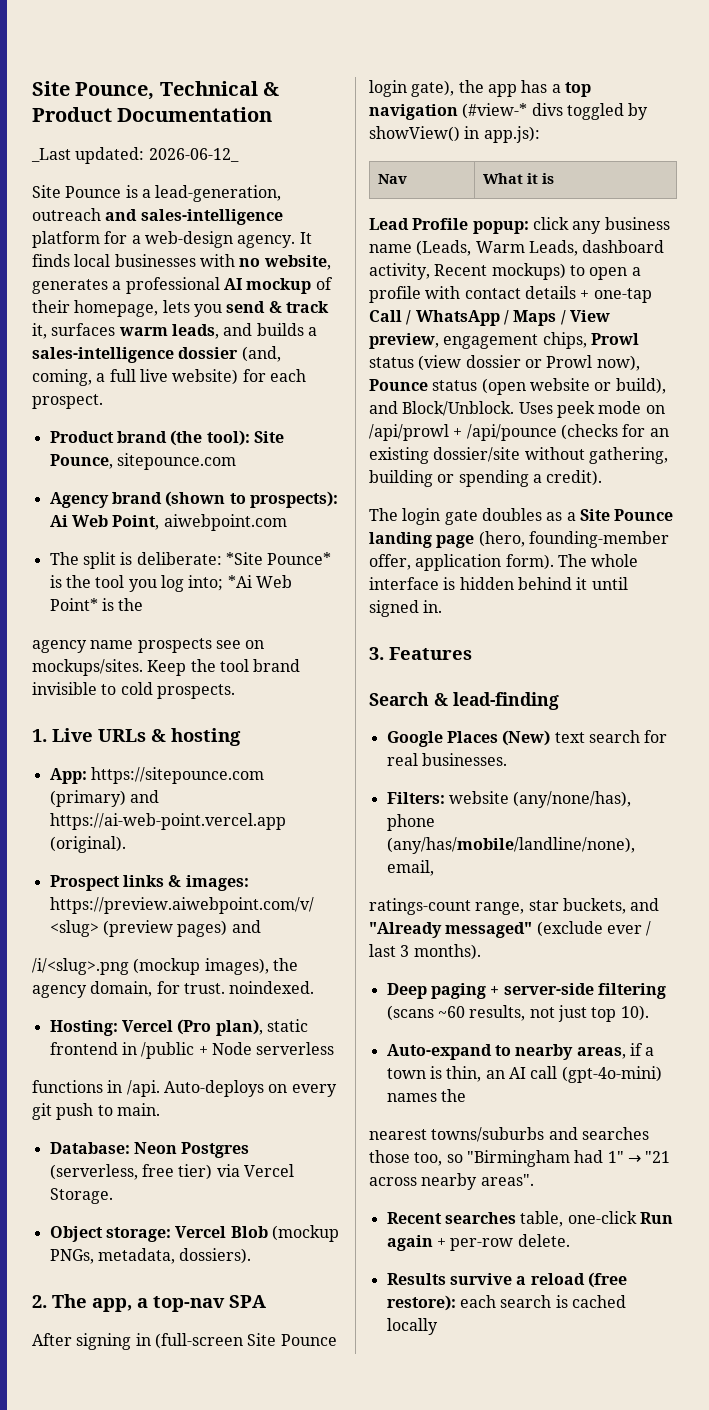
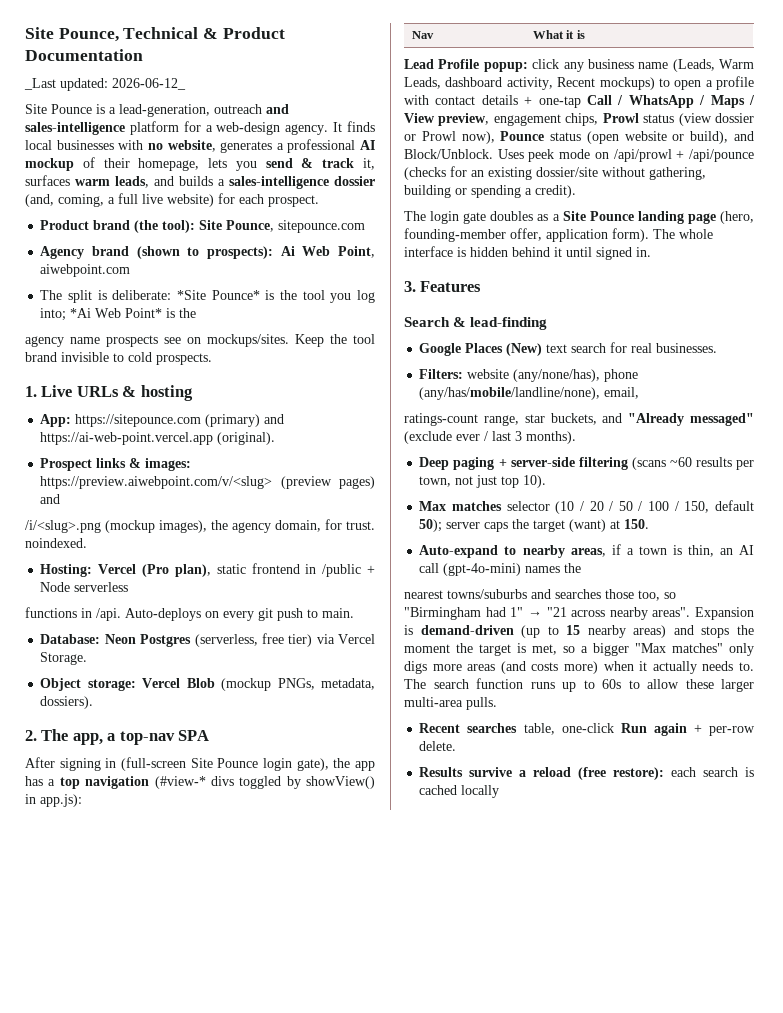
[469,1005,526,1021] results, -> [695,457,754,470] [419,476,452,487] results per town,
(649, 1013) none -> [419,500,754,514] [419,519,650,532] // Max matches selector (10 / 20 / 50 / 100 / 150, default 50); server caps the target (want) at 150.
(534, 1180) none -> [695,607,754,620] [404,625,754,638] [404,643,754,656] [404,661,754,674] [404,678,754,692] [404,697,497,710] Expansion is demand-driven (up to 15 nearby areas) and stops the moment the target is met, so a bigger "Max matches" only digs more areas (and costs more) when it actually needs to. The search function runs up to 60s to allow these larger multi-area pulls.

